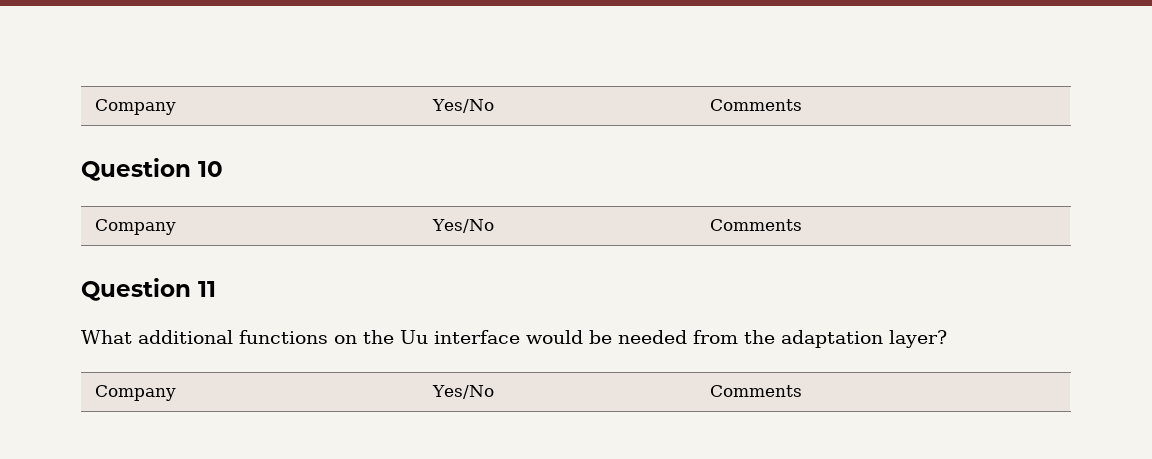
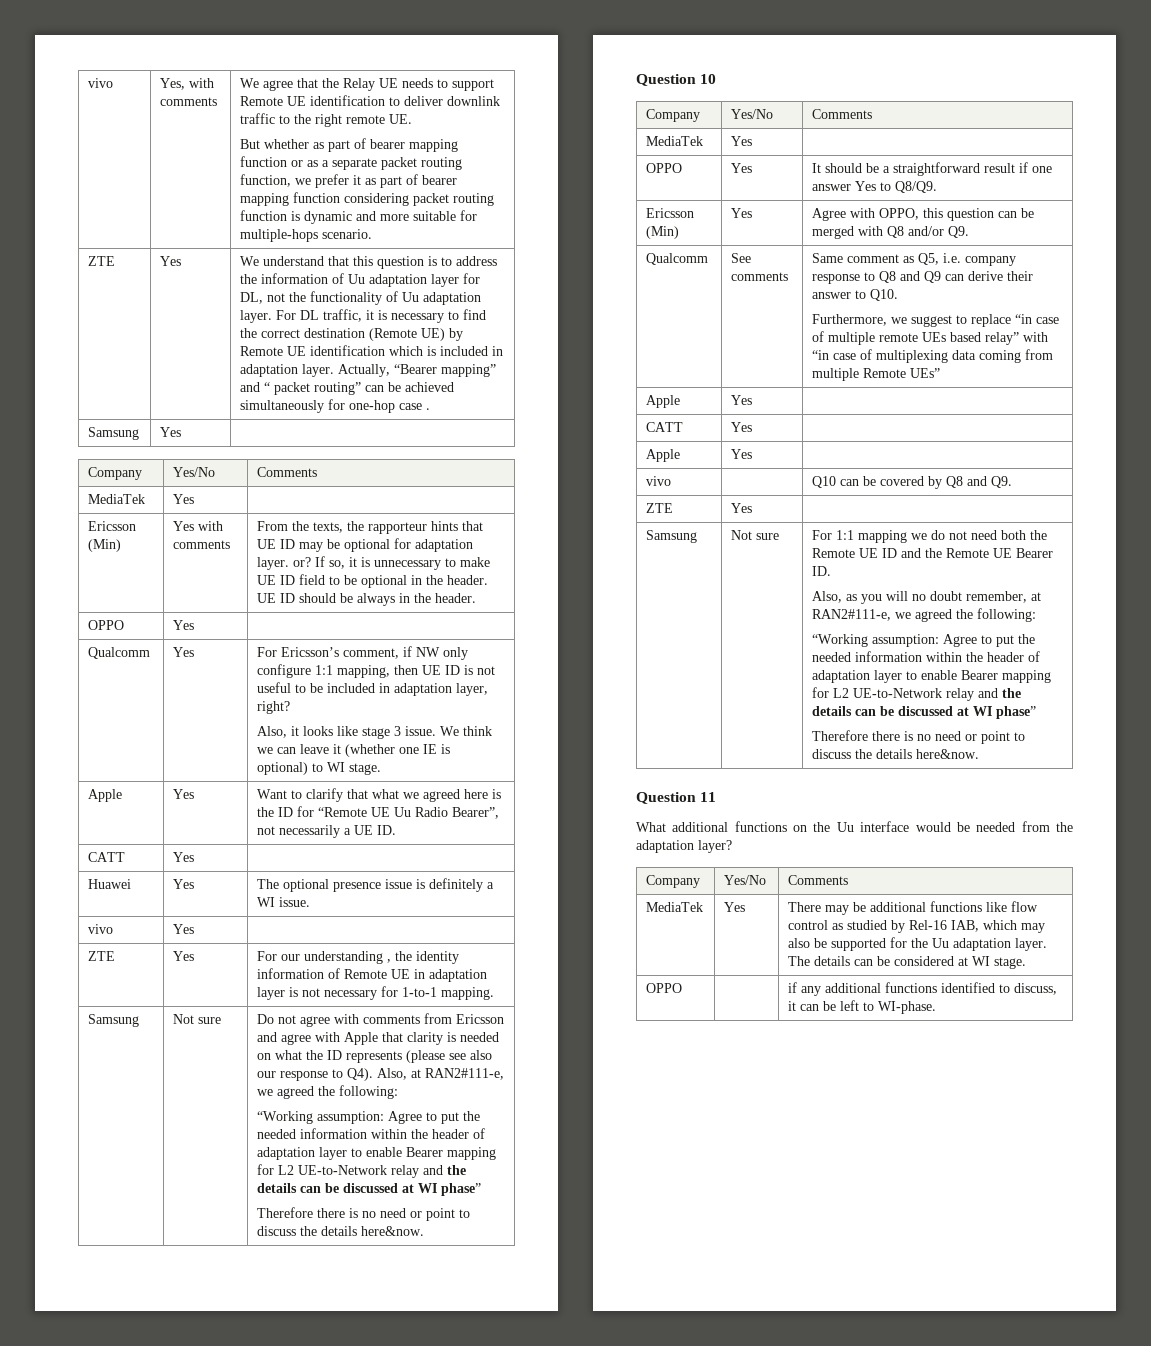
[94,99,176,115] [431,99,494,113] [709,99,802,111] Company | Yes/No | Comments -> [88,78,114,88] [160,78,215,90] [160,97,218,106] [240,78,495,91] [240,95,501,106] [240,113,413,127] [240,138,459,152] [240,156,463,170] [240,174,458,188] [240,192,495,206] [240,210,478,224] [240,229,373,242] [88,256,116,266] [160,256,182,266] [240,256,498,269] [240,273,481,287] [240,291,482,305] [240,309,487,323] [240,328,464,341] [240,345,504,356] [240,364,497,377] [240,382,455,395] [240,399,431,413] [88,427,140,440] [160,427,182,437] [88,467,143,480] [173,467,216,477] [257,467,318,477] [88,494,146,504] [173,494,195,504] [88,521,137,531] [88,539,122,552] [173,521,224,531] [173,540,231,549] [257,521,484,534] [257,538,474,552] [257,556,491,570] [257,574,489,588] [257,593,477,606] [88,620,125,630] [173,620,195,630] [88,647,151,659] [173,647,195,657] [257,646,469,660] [257,664,496,678] [257,682,489,696] [257,701,291,714] [257,726,493,739] [257,744,451,757] [257,762,382,775] [88,789,123,802] [173,789,195,799] [257,788,502,802] [257,806,500,819] [257,825,397,838] [88,852,126,862] [173,852,195,862] [88,879,132,889] [173,879,195,889] [257,878,495,892] [257,897,311,907] [88,924,114,934] [173,924,195,934] [88,951,116,961] [173,951,195,961] [257,951,460,964] [257,968,488,982] [257,986,495,1000] [88,1014,140,1027] [173,1014,222,1024] [257,1013,505,1027] [257,1032,500,1045] [257,1050,493,1063] [257,1068,505,1081] [257,1085,399,1099] [257,1111,481,1124] [257,1128,486,1139] [257,1147,497,1160] [257,1164,467,1178] [257,1183,482,1196] [257,1207,471,1221] [257,1226,425,1236] vivo | Yes, with comments | We agree that the Relay UE needs to support Remote UE identification to deliver downlink traffic to the right remote UE. // But whether as part of bearer mapping function or as a separate packet routing function, we prefer it as part of bearer mapping function considering packet routing function is dynamic and more suitable for multiple-hops scenario. // ZTE | Yes | We understand that this question is to address the information of Uu adaptation layer for DL, not the functionality of Uu adaptation layer. For DL traffic, it is necessary to find the correct destination (Remote UE) by Remote UE identification which is included in adaptation layer. Actually, “Bearer mapping” and “ packet routing” can be achieved simultaneously for one-hop case . // Samsung | Yes | // Company | Yes/No | Comments // MediaTek | Yes | // Ericsson (Min) | Yes with comments | From the texts, the rapporteur hints that UE ID may be optional for adaptation layer. or? If so, it is unnecessary to make UE ID field to be optional in the header. UE ID should be always in the header. // OPPO | Yes | // Qualcomm | Yes | For Ericsson’s comment, if NW only configure 1:1 mapping, then UE ID is not useful to be included in adaptation layer, right? // Also, it looks like stage 3 issue. We think we can leave it (whether one IE is optional) to WI stage. // Apple | Yes | Want to clarify that what we agreed here is the ID for “Remote UE Uu Radio Bearer”, not necessarily a UE ID. // CATT | Yes | // Huawei | Yes | The optional presence issue is definitely a WI issue. // vivo | Yes | // ZTE | Yes | For our understanding , the identity information of Remote UE in adaptation layer is not necessary for 1-to-1 mapping. // Samsung | Not sure | Do not agree with comments from Ericsson and agree with Apple that clarity is needed on what the ID represents (please see also our response to Q4). Also, at RAN2#111-e, we agreed the following: // “Working assumption: Agree to put the needed information within the header of adaptation layer to enable Bearer mapping for L2 UE-to-Network relay and the details can be discussed at WI phase” // Therefore there is no need or point to discuss the details here&now.
(802, 225) none -> [646,136,704,146] [731,136,753,146] [646,163,683,173] [731,163,753,173] [812,162,1053,176] [812,181,938,193] [646,208,695,218] [646,226,680,239] [731,208,753,218] [812,208,1035,221] [812,226,970,239] [646,253,709,265] [731,253,752,263] [731,272,789,281] [812,253,1017,266] [812,271,1034,284] [812,289,899,301] [812,314,1060,327] [812,331,1049,345] [812,349,1054,363] [812,368,941,381] [646,395,681,408] [731,395,753,405] [646,422,684,432] [731,422,753,432] [646,449,681,462] [731,449,753,459] [646,476,672,486] [812,476,1013,489] [646,503,674,513] [731,503,753,513] [646,530,698,543] [731,530,780,540] [812,530,1048,543] [812,548,1054,558] [812,566,832,576] [812,591,1042,604] [812,608,1037,622] [812,634,1036,647] [812,651,1041,662] [812,670,1052,683] [812,687,1022,701] [812,706,1037,719] [812,730,1026,744] [812,749,980,759] // MediaTek | Yes | // OPPO | Yes | It should be a straightforward result if one answer Yes to Q8/Q9. // Ericsson (Min) | Yes | Agree with OPPO, this question can be merged with Q8 and/or Q9. // Qualcomm | See comments | Same comment as Q5, i.e. company response to Q8 and Q9 can derive their answer to Q10. // Furthermore, we suggest to replace “in case of multiple remote UEs based relay” with “in case of multiplexing data coming from multiple Remote UEs” // Apple | Yes | // CATT | Yes | // Apple | Yes | // vivo | | Q10 can be covered by Q8 and Q9. // ZTE | Yes | // Samsung | Not sure | For 1:1 mapping we do not need both the Remote UE ID and the Remote UE Bearer ID. // Also, as you will no doubt remember, at RAN2#111-e, we agreed the following: // “Working assumption: Agree to put the needed information within the header of adaptation layer to enable Bearer mapping for L2 UE-to-Network relay and the details can be discussed at WI phase” // Therefore there is no need or point to discuss the details here&now.
(802, 391) none -> [646,902,704,912] [724,902,746,912] [788,901,1039,915] [788,920,1046,933] [788,937,1048,951] [788,956,1027,969] [646,983,683,993] [788,982,1058,996] [788,1000,937,1014] // MediaTek | Yes | There may be additional functions like flow control as studied by Rel-16 IAB, which may also be supported for the Uu adaptation layer. The details can be considered at WI stage. // OPPO | | if any additional functions identified to discuss, it can be left to WI-phase.

